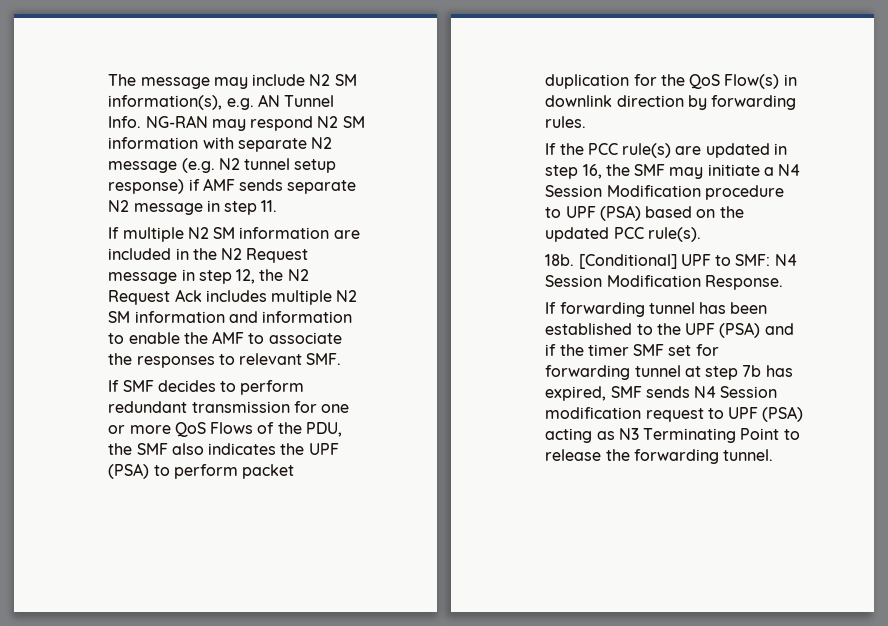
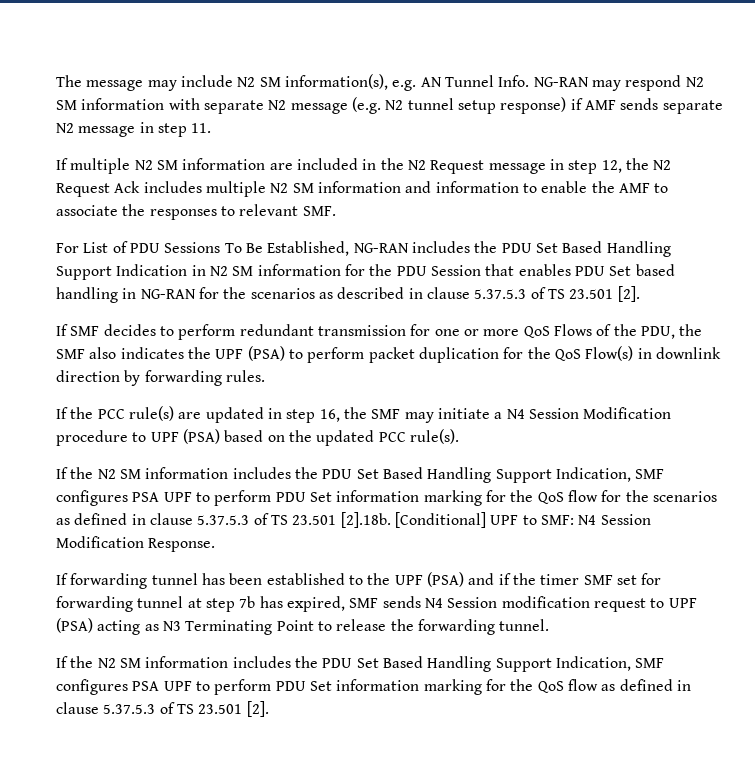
(342, 359) none -> [56,241,671,257] [56,264,675,280] [56,286,640,303] // For List of PDU Sessions To Be Established, NG-RAN includes the PDU Set Based Handling Support Indication in N2 SM information for the PDU Session that enables PDU Set based handling in NG-RAN for the scenarios as described in clause 5.37.5.3 of TS 23.501 [2].
[545,254,575,266] 18b. -> [56,467,665,483] [56,490,717,506] [56,512,391,528] If the N2 SM information includes the PDU Set Based Handling Support Indication, SMF configures PSA UPF to perform PDU Set information marking for the QoS flow for the scenarios as defined in clause 5.37.5.3 of TS 23.501 [2].18b.
(774, 455) none -> [56,656,665,672] [56,679,691,695] [56,701,269,717] // If the N2 SM information includes the PDU Set Based Handling Support Indication, SMF configures PSA UPF to perform PDU Set information marking for the QoS flow as defined in clause 5.37.5.3 of TS 23.501 [2].

